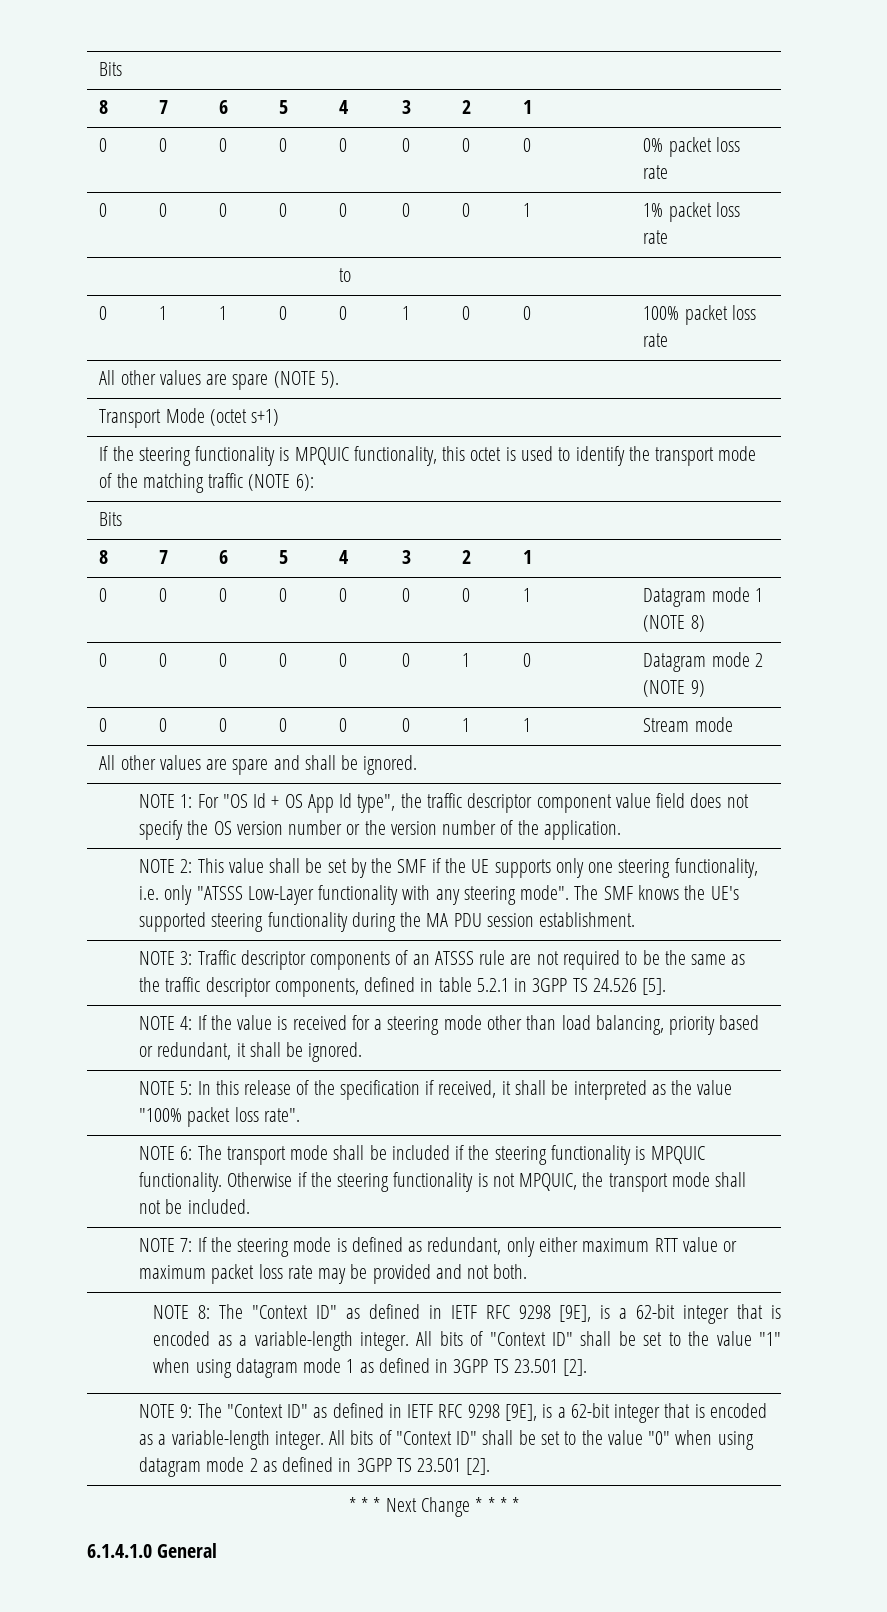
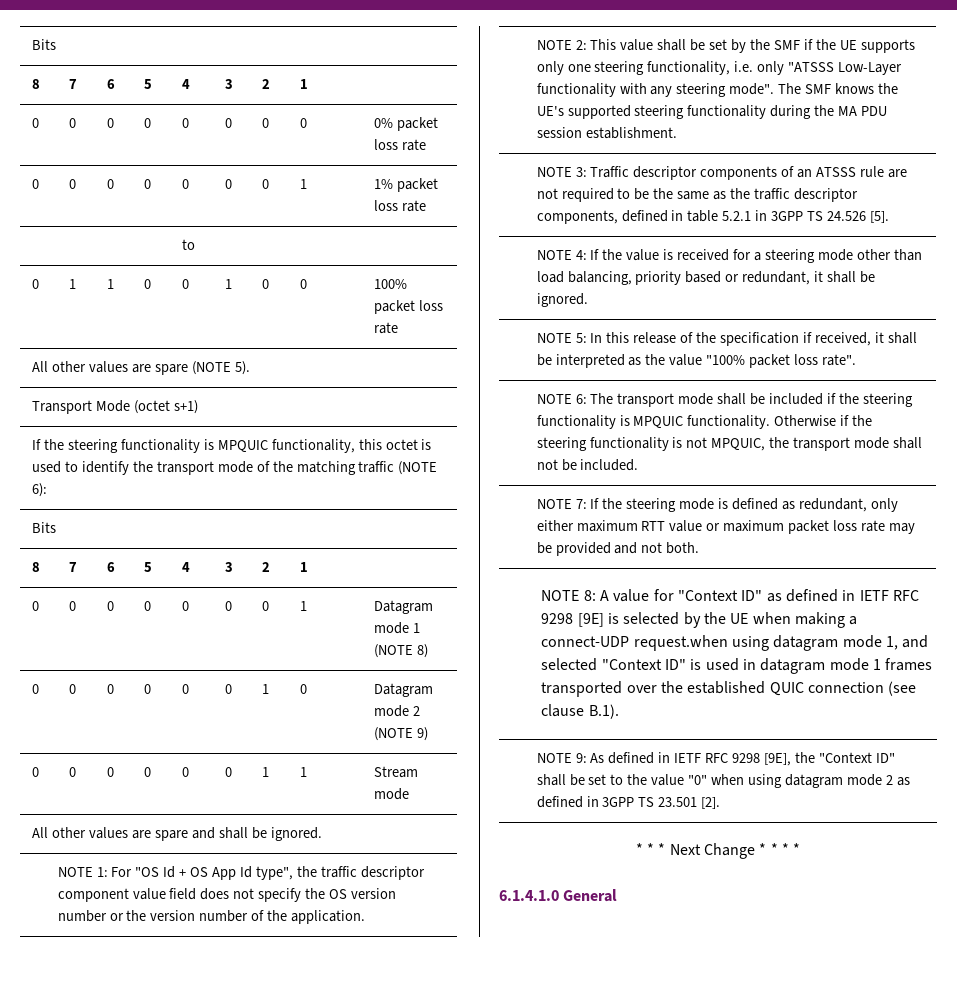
[219,1304,782,1324] [153,1331,782,1351] [153,1358,588,1378] [139,1403,767,1423] [139,1430,392,1450] The "Context ID" as defined in IETF RFC 9298 [9E], is a 62-bit integer that is encoded as a variable-length integer. All bits of "Context ID" shall be set to the value "1" when using datagram mode 1 as defined in 3GPP TS 23.501 [2]. // NOTE 9: The "Context ID" as defined in IETF RFC 9298 [9E], is a 62-bit integer that is encoded as a variable-length integer. All bits of -> [600,589,919,602] [541,612,858,628] [541,635,929,651] [541,658,933,674] [541,681,917,697] [541,704,619,719] [536,752,815,766] A value for "Context ID" as defined in IETF RFC 9298 [9E] is selected by the UE when making a connect-UDP request.when using datagram mode 1, and selected "Context ID" is used in datagram mode 1 frames transported over the established QUIC connection (see clause B.1). // NOTE 9: As defined in IETF RFC 9298 [9E], the

